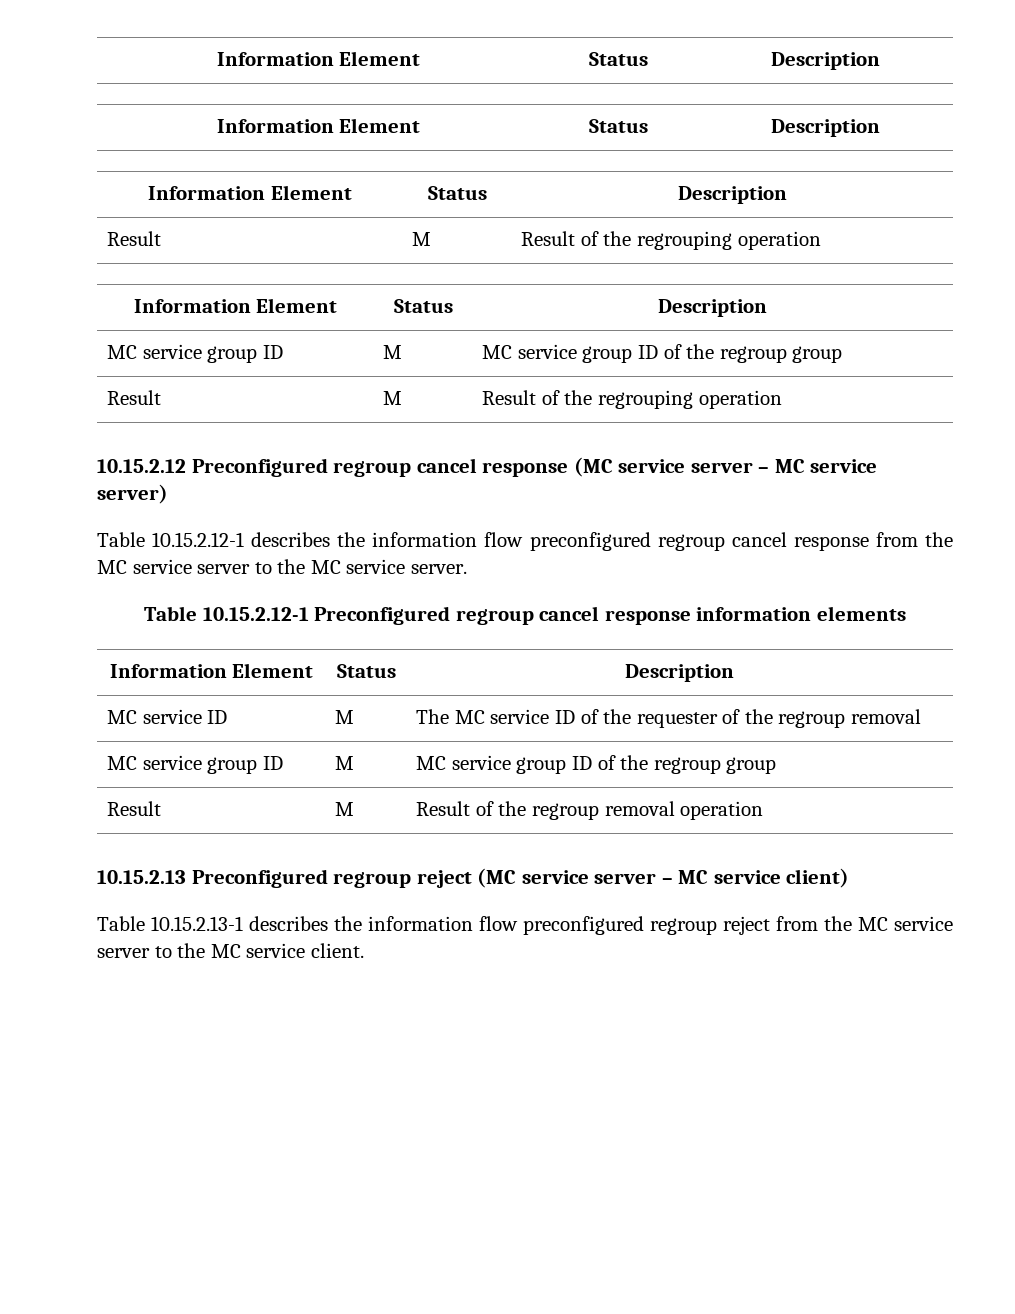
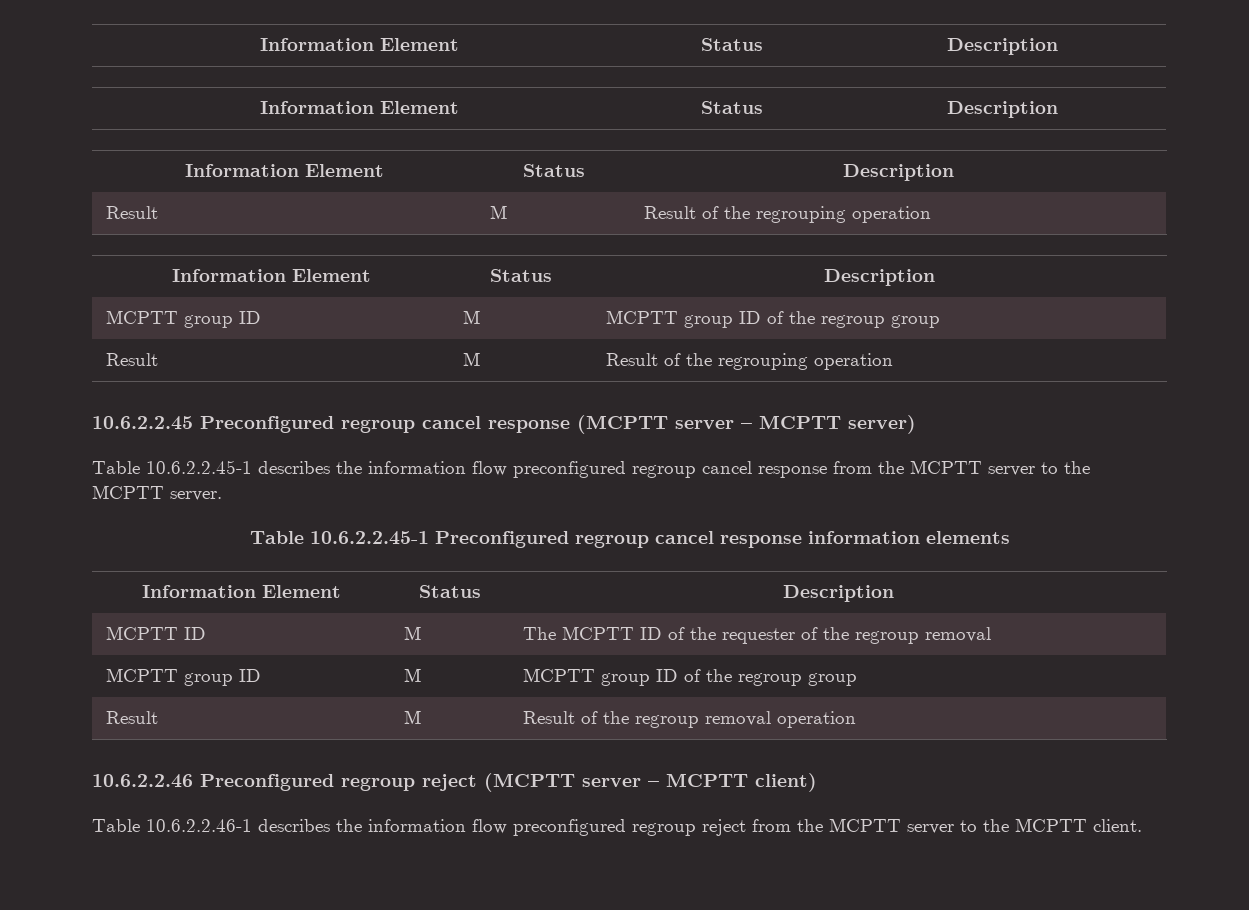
[107,344,284,363] [383,345,403,359] [482,344,577,359] MC service group ID | M | MC service -> [106,310,262,328] [463,310,481,324] [606,310,679,324] MCPTT group ID | M | MCPTT
[97,457,878,477] 10.15.2.12 Preconfigured regroup cancel response (MC service server – MC service -> [92,415,841,434] 10.6.2.2.45 Preconfigured regroup cancel response (MCPTT server – MCPTT
[152,532,245,547] 10.15.2.12-1 -> [146,460,252,474] 10.6.2.2.45-1
[97,559,406,574] MC service server to the MC service -> [910,460,1090,476] [92,485,164,499] MCPTT server to the MCPTT
[202,607,309,621] 10.15.2.12-1 -> [309,531,429,545] 10.6.2.2.45-1
[107,709,202,724] MC service -> [106,626,179,640] MCPTT
[454,709,550,724] MC service -> [562,626,635,640] MCPTT
[107,755,284,774] [335,756,355,770] [416,755,511,770] MC service group ID | M | MC service -> [106,668,262,686] [404,668,422,682] [523,668,596,682] MCPTT group ID | M | MCPTT
[97,870,186,884] 10.15.2.13 -> [92,774,193,788] 10.6.2.2.46
[477,868,781,888] (MC service server – MC service -> [484,773,748,792] (MCPTT server – MCPTT
[151,916,243,931] 10.15.2.13-1 -> [146,819,252,832] 10.6.2.2.46-1
[858,916,953,931] [97,943,306,958] MC service server to the MC service -> [829,818,1087,834] MCPTT server to the MCPTT

